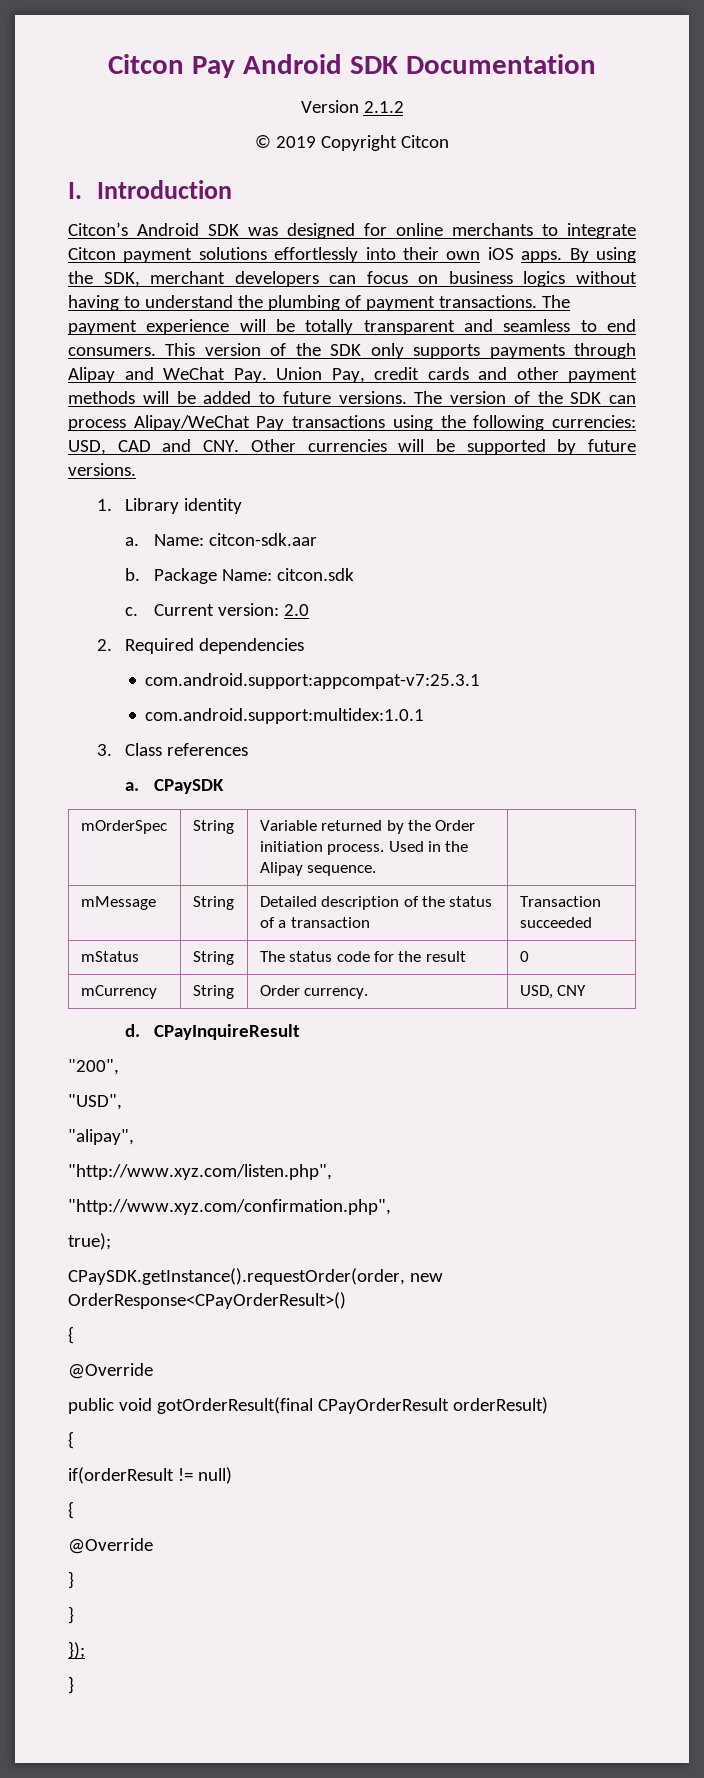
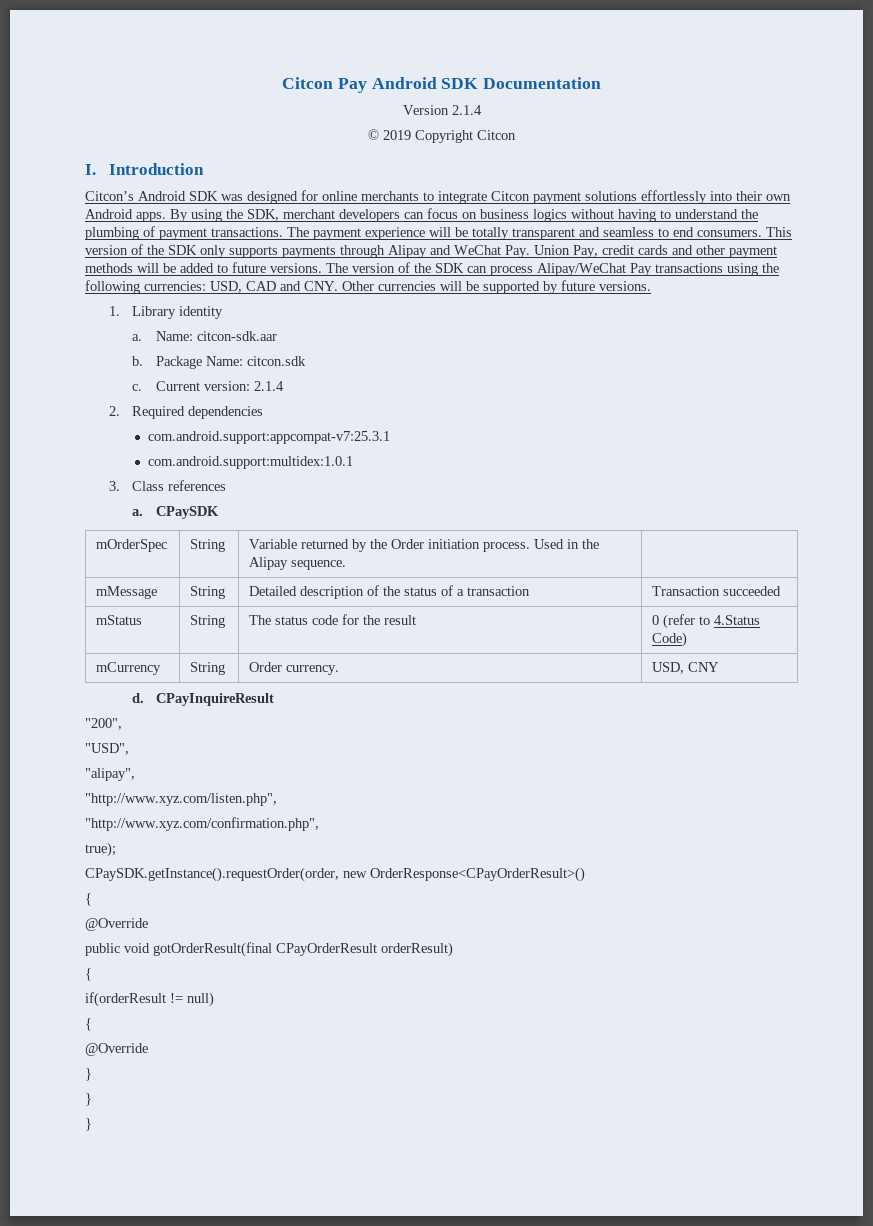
[363,101,404,113] 2.1.2 -> [451,105,482,115] 2.1.4
[487,247,514,260] iOS -> [85,209,133,219] Android
[283,604,309,616] 2.0 -> [254,381,285,391] 2.1.4
(529, 956) none -> [663,614,761,629] [652,632,688,647] (refer to 4.Status Code)
[68,1641,85,1659] // }); -> (92, 1099) none

